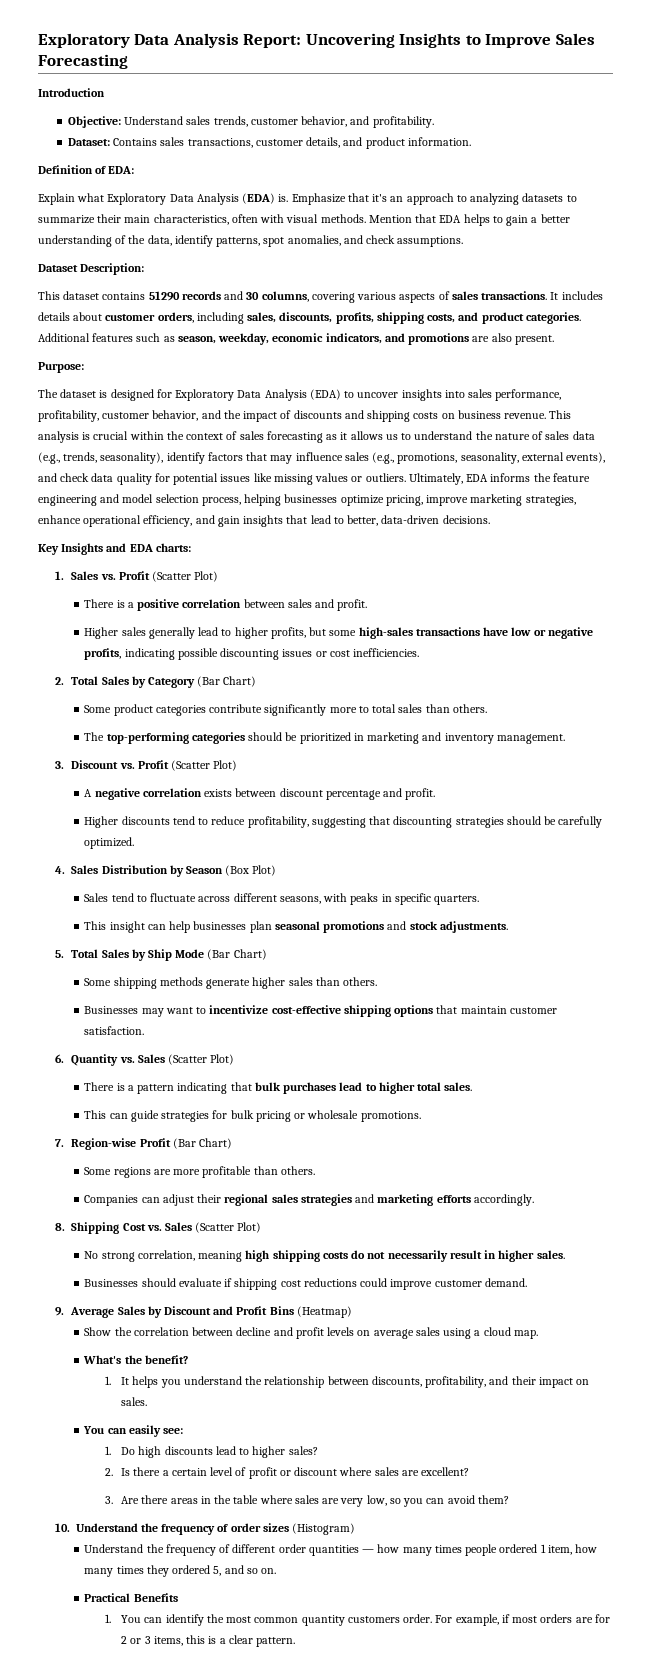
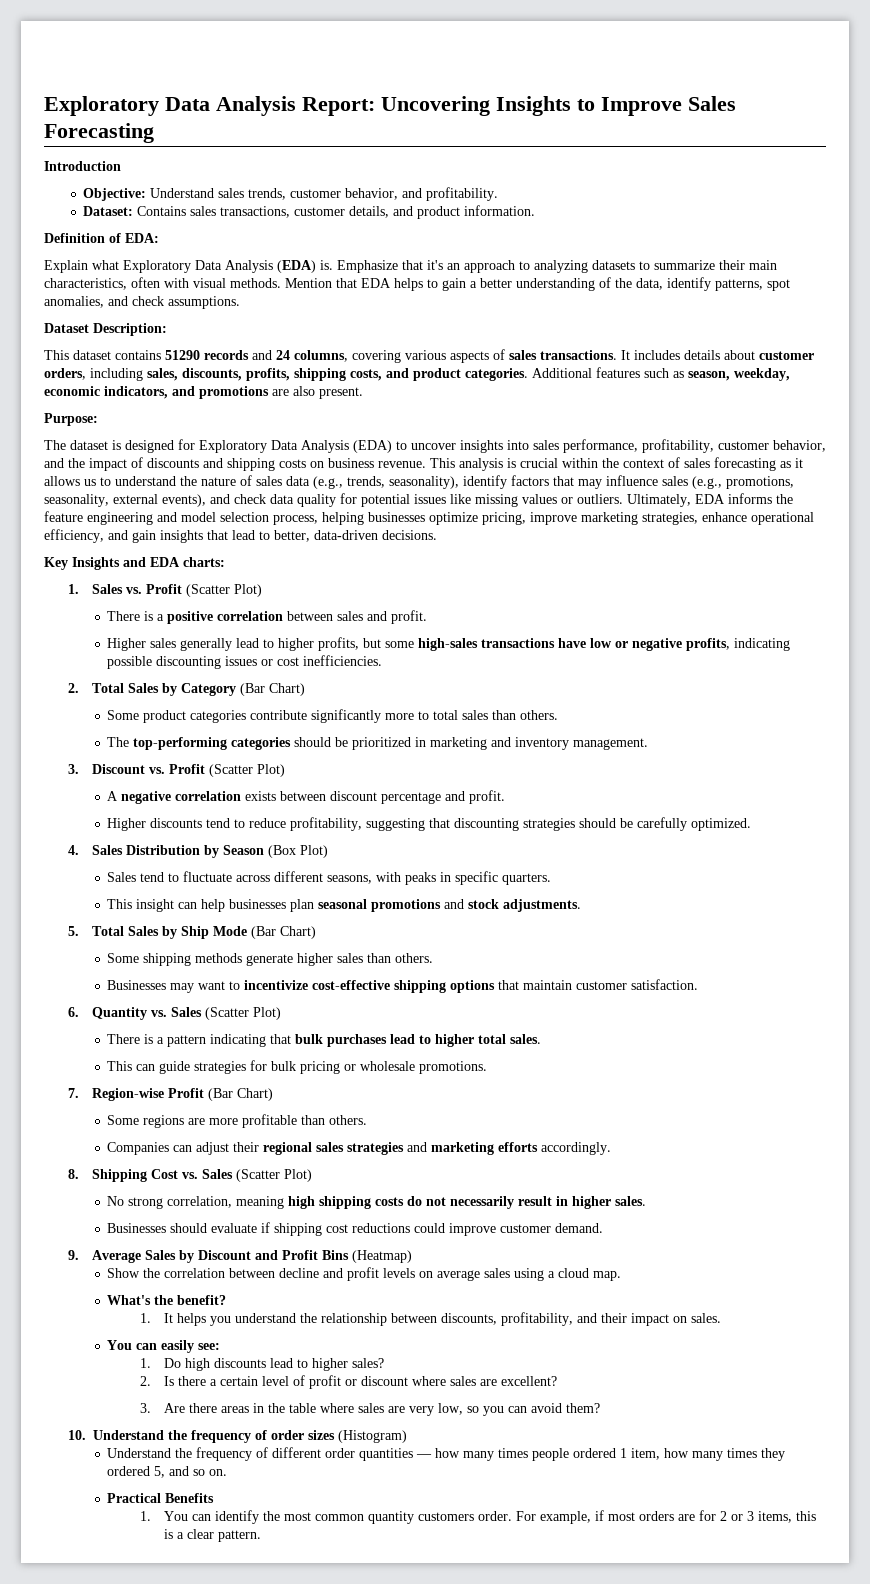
[246,292,260,300] 30 -> [276,350,290,360] 24

